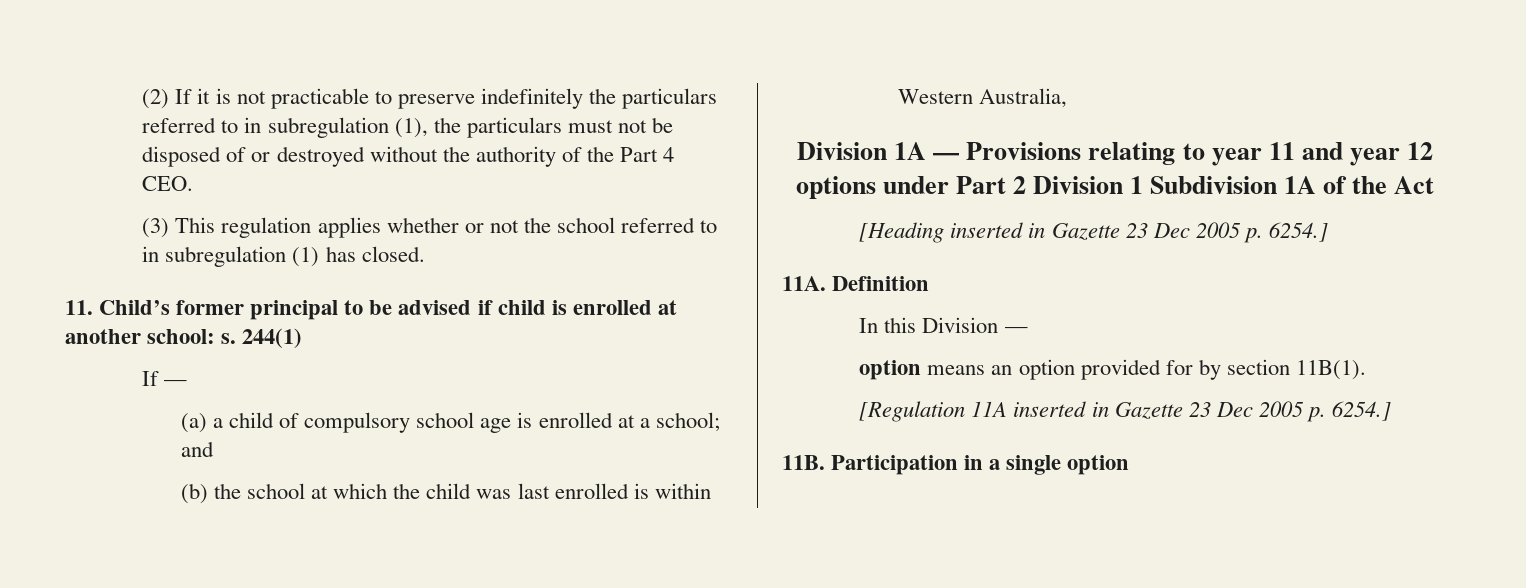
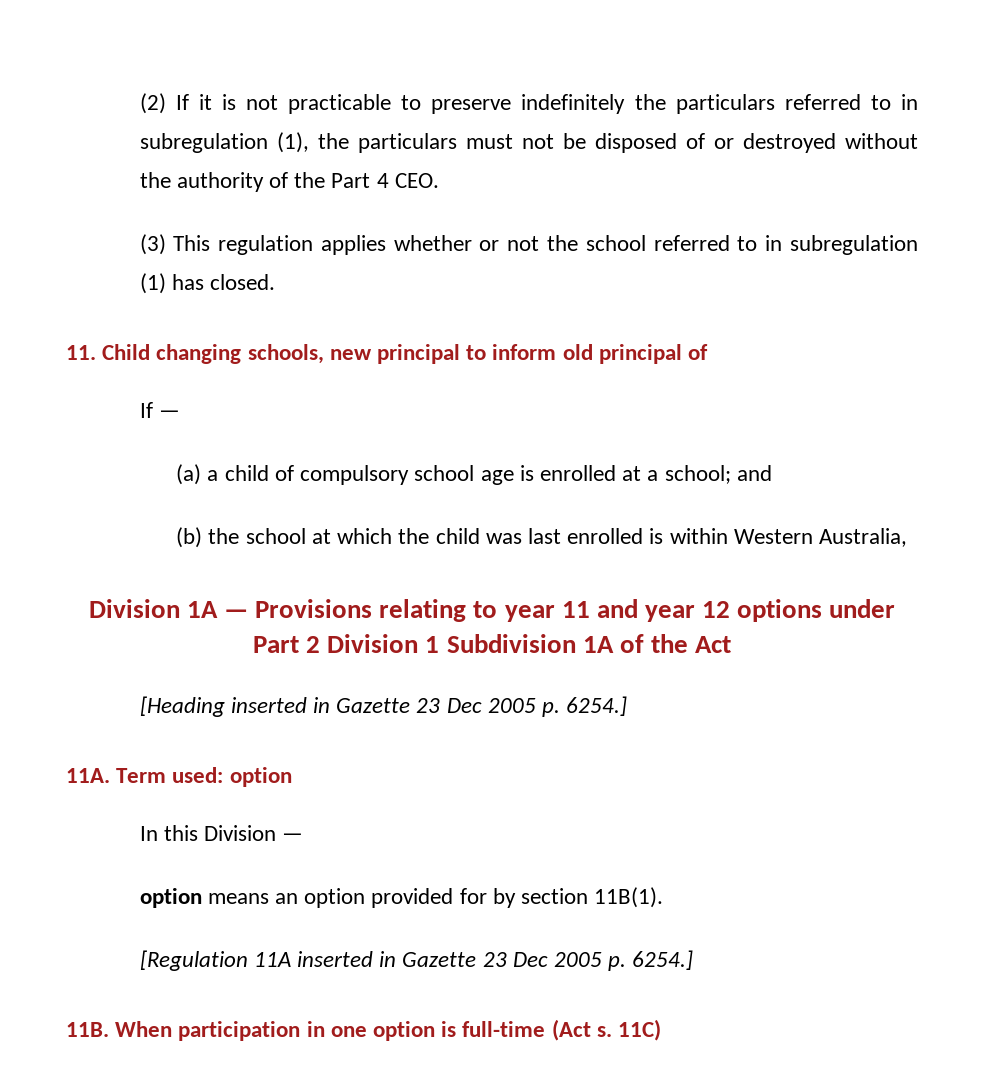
[99,300,677,320] [65,328,303,348] Child’s former principal to be advised if child is enrolled at another school: s. 244(1) -> [102,344,709,364] Child changing schools, new principal to inform old principal of
[832,276,930,291] Definition -> [116,767,292,787] Term used: option
[831,455,1130,475] Participation in a single option -> [115,1019,662,1041] When participation in one option is full-time (Act s. 11C)

